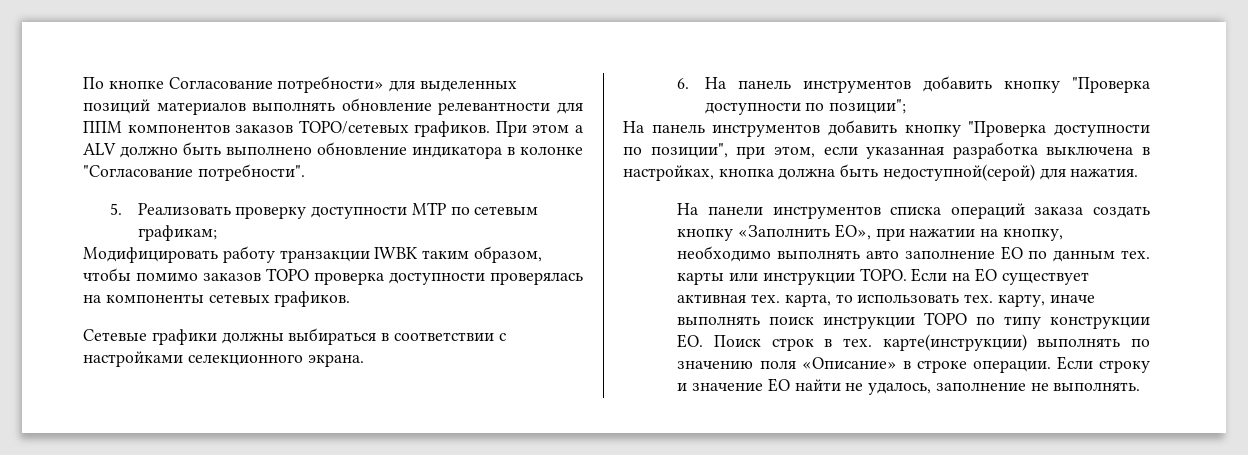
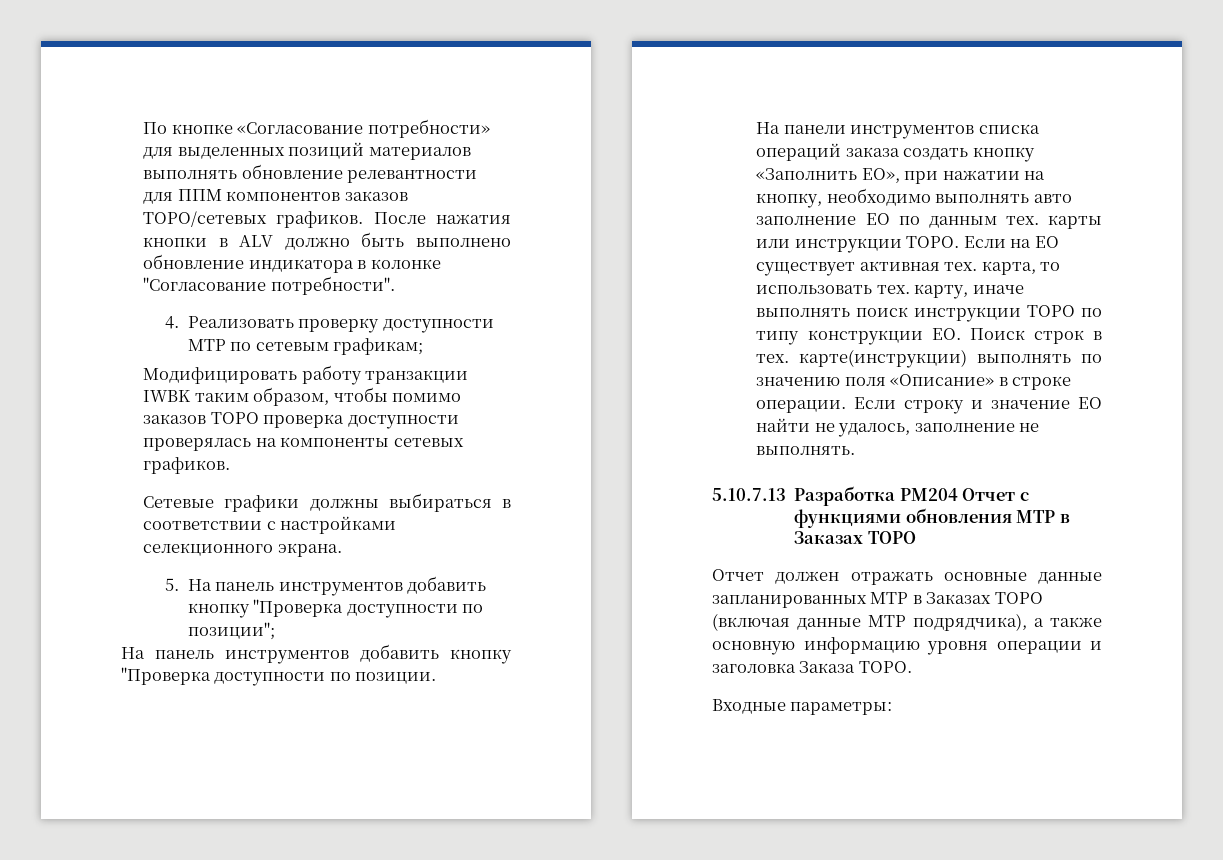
[168,77,273,89] Согласование -> [237,122,364,134] «Согласование
[495,121,583,137] При этом а -> [373,212,511,224] [143,237,228,247] После нажатия кнопки в
[110,203,123,215] 5. -> [165,316,180,329] 4.
[677,78,690,89] 6. -> [165,578,180,591] 5.
[650,142,1150,159] [623,164,1139,181] позиции", при этом, если указанная разработка выключена в настройках, кнопка должна быть недоступной(серой) для нажатия. -> [355,672,437,684] позиции.
(1141, 386) none -> [712,486,1029,506] [794,508,1070,528] [794,531,916,544] [712,569,1102,585] [712,592,1043,608] [712,613,1102,631] [712,637,1102,655] [712,661,912,673] [712,699,893,715] // 5.10.7.13 Разработка PM204 Отчет с функциями обновления МТР в Заказах ТОРО // Отчет должен отражать основные данные запланированных МТР в Заказах ТОРО (включая данные МТР подрядчика), а также основную информацию уровня операции и заголовка Заказа ТОРО. // Входные параметры:

